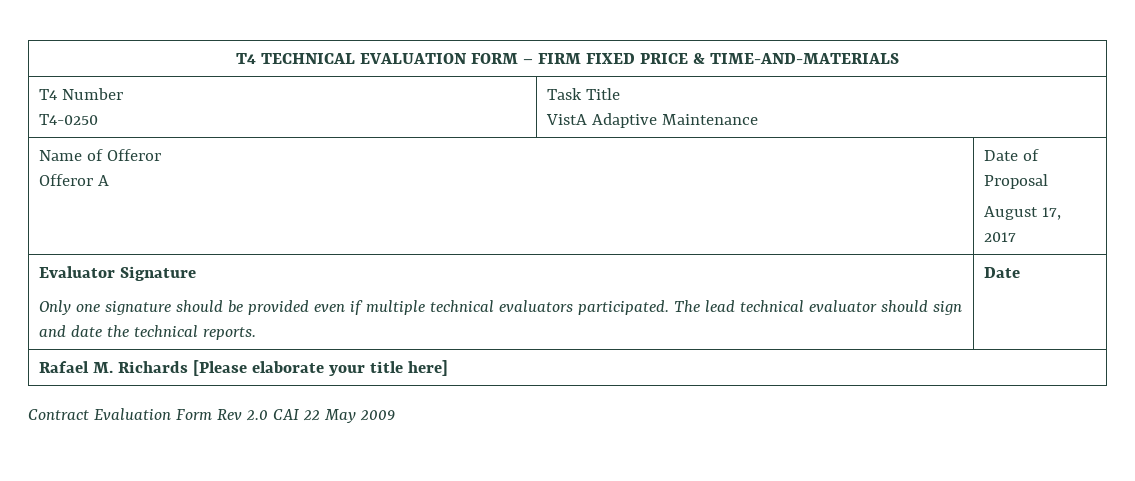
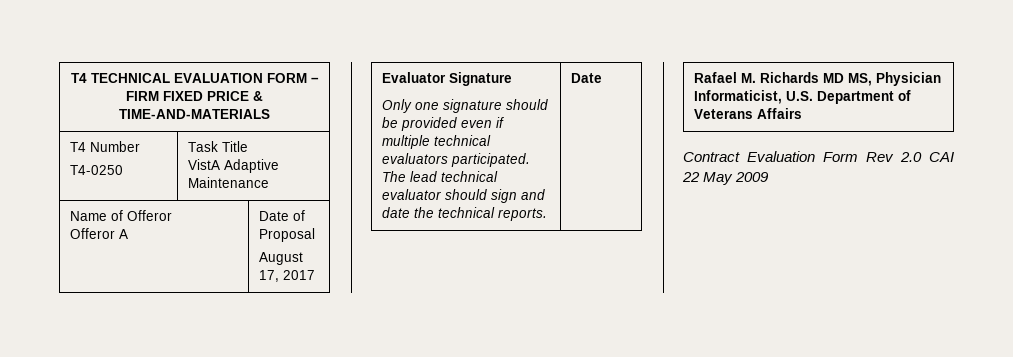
[192,360,448,376] [Please elaborate your title here] -> [823,72,942,86] [694,90,912,104] [694,108,803,119] MD MS, Physician Informaticist, U.S. Department of Veterans Affairs

